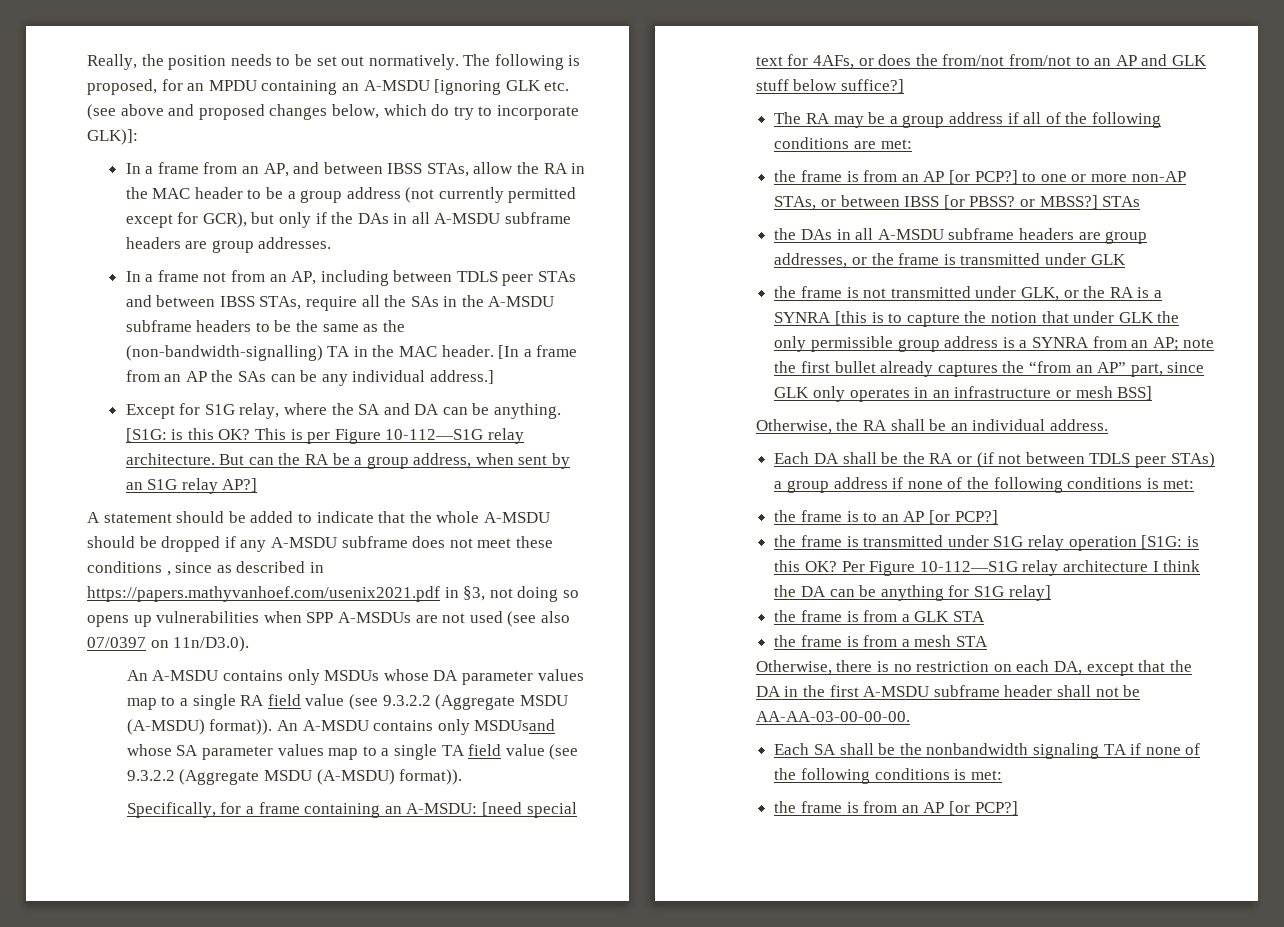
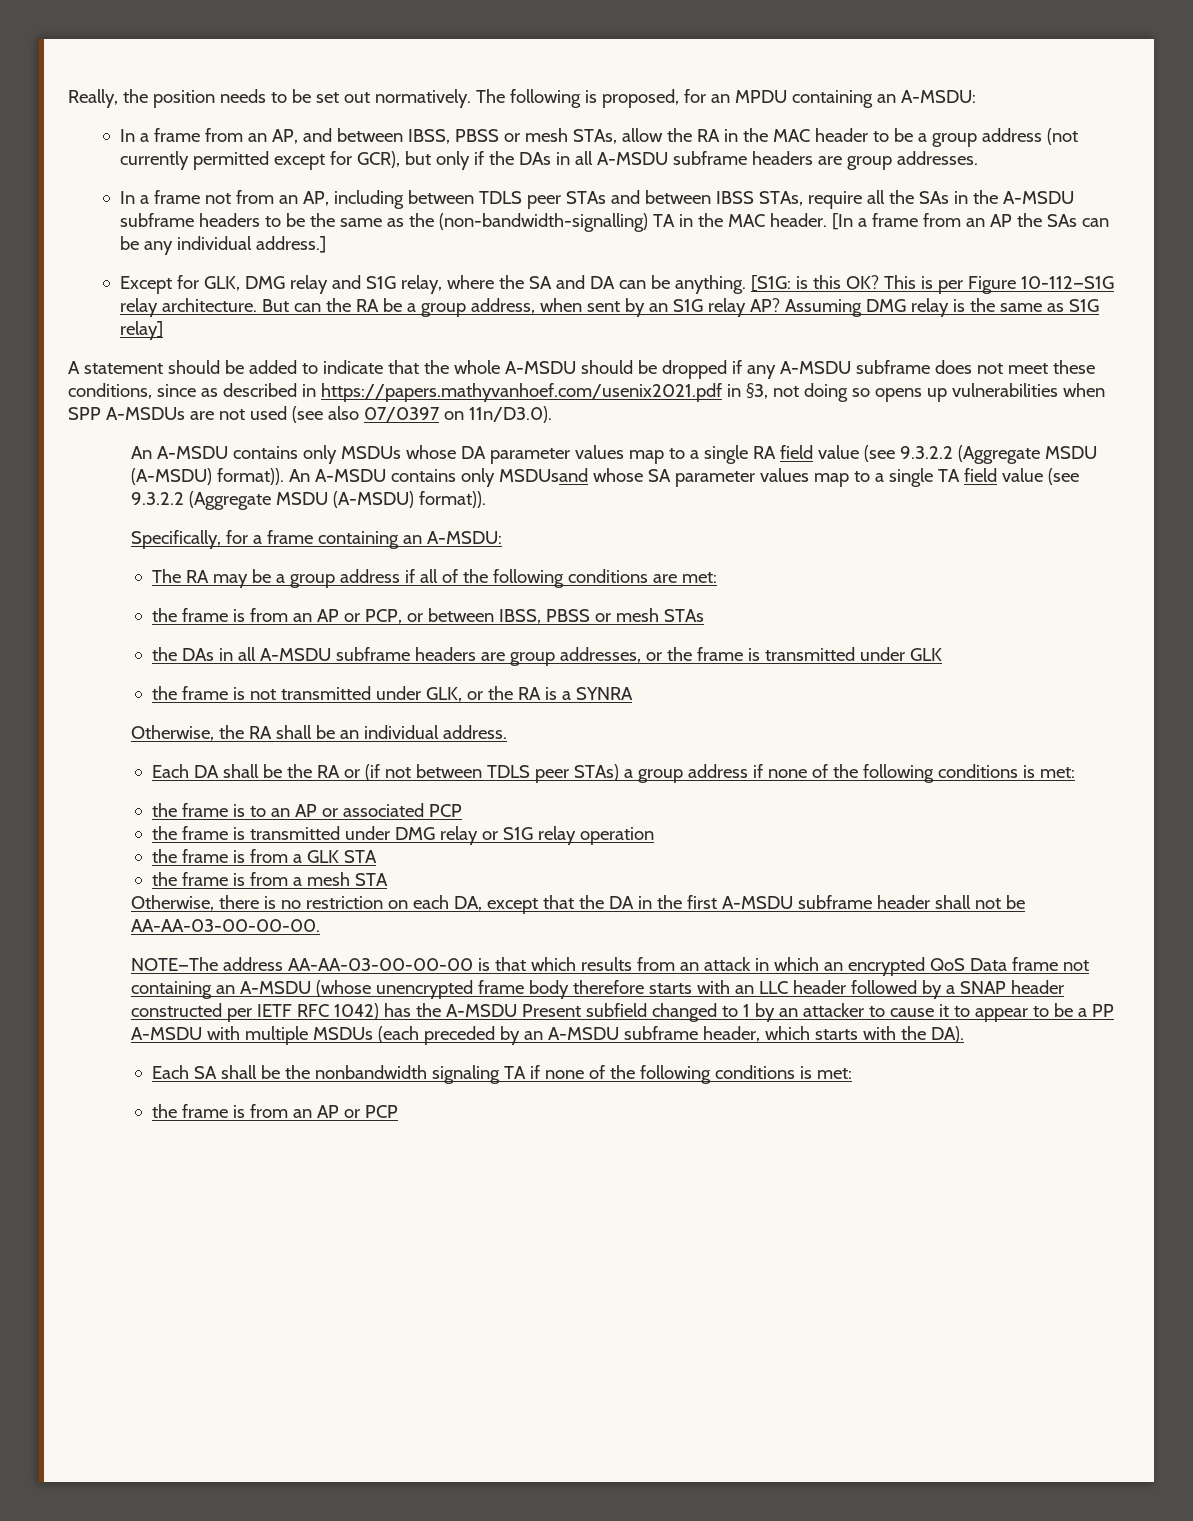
[363,79,570,95] [87,104,579,120] [87,129,138,145] A-MSDU [ignoring GLK etc. (see above and proposed changes below, which do try to incorporate GLK)]: -> [900,90,976,103] A-MSDU:
[387,163,423,174] IBSS -> [407,128,568,144] IBSS, PBSS or mesh
(201, 409) none -> [203,275,361,294] GLK, DMG relay and
[222,478,258,492] AP?] -> [749,298,1099,317] [120,321,164,340] AP? Assuming DMG relay is the same as S1G relay]
[87,561,171,576] conditions , -> [68,383,152,399] conditions,
[481,802,577,818] [755,54,1207,69] [755,79,904,93] [need special text for 4AFs, or does the from/not from/not to an AP and GLK stuff below suffice?] -> (503, 537) none
[949,170,1186,184] [774,195,1098,210] [or PCP?] to one or more non-AP STAs, or between IBSS [or PBSS? or MBSS?] -> [343,608,659,624] or PCP, or between IBSS, PBSS or mesh
[835,311,1180,327] [774,336,1215,352] [774,361,1205,377] [774,386,1153,402] [this is to capture the notion that under GLK the only permissible group address is a SYNRA from an AP; note the first bullet already captures the “from an AP” part, since GLK only operates in an infrastructure or mesh BSS] -> (633, 693) none
[929,510,998,524] [774,535,989,547] [or PCP?] // the frame is transmitted under -> [321,803,462,817] [151,826,498,845] or associated PCP // the frame is transmitted under DMG relay or
[1141,535,1199,549] [774,560,1201,576] [774,585,1051,601] [S1G: is this OK? Per Figure 10-112—S1G relay architecture I think the DA can be anything for S1G relay] -> (654, 836) none
(910, 716) none -> [131,957,1090,976] [131,980,1065,999] [131,1003,1115,1022] [131,1026,965,1045] // NOTE—The address AA-AA-03-00-00-00 is that which results from an attack in which an encrypted QoS Data frame not containing an A-MSDU (whose unencrypted frame body therefore starts with an LLC header followed by a SNAP header constructed per IETF RFC 1042) has the A-MSDU Present subfield changed to 1 by an attacker to cause it to appear to be a PP A-MSDU with multiple MSDUs (each preceded by an A-MSDU subframe header, which starts with the DA).
[949,801,1018,815] [or PCP?] -> [343,1105,398,1118] or PCP

